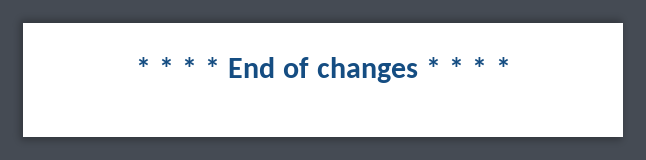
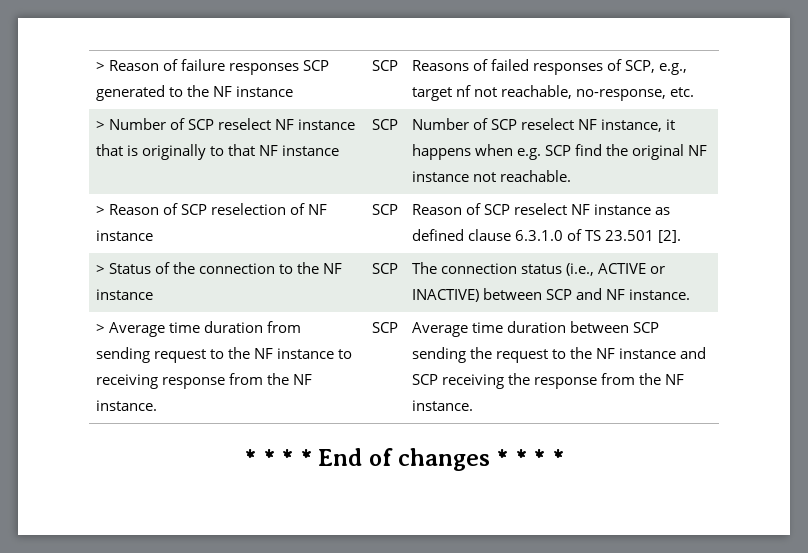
(135, 67) none -> [96,59,330,75] [96,85,294,101] [372,60,398,71] [412,59,688,75] [412,85,695,101] [96,118,356,130] [96,144,340,160] [372,119,398,130] [412,118,676,132] [412,144,708,160] [412,170,572,182] [96,203,328,215] [96,230,154,241] [372,204,398,215] [412,203,671,215] [412,229,682,243] [96,262,343,274] [96,289,154,300] [372,263,398,274] [412,262,666,276] [412,288,691,302] [96,321,302,337] [96,347,353,363] [96,373,313,389] [96,400,158,411] [372,322,398,333] [412,321,660,337] [412,347,707,363] [412,373,685,389] [412,400,474,411] > Reason of failure responses SCP generated to the NF instance | SCP | Reasons of failed responses of SCP, e.g., target nf not reachable, no-response, etc. // > Number of SCP reselect NF instance that is originally to that NF instance | SCP | Number of SCP reselect NF instance, it happens when e.g. SCP find the original NF instance not reachable. // > Reason of SCP reselection of NF instance | SCP | Reason of SCP reselect NF instance as defined clause 6.3.1.0 of TS 23.501 [2]. // > Status of the connection to the NF instance | SCP | The connection status (i.e., ACTIVE or INACTIVE) between SCP and NF instance. // > Average time duration from sending request to the NF instance to receiving response from the NF instance. | SCP | Average time duration between SCP sending the request to the NF instance and SCP receiving the response from the NF instance. //

